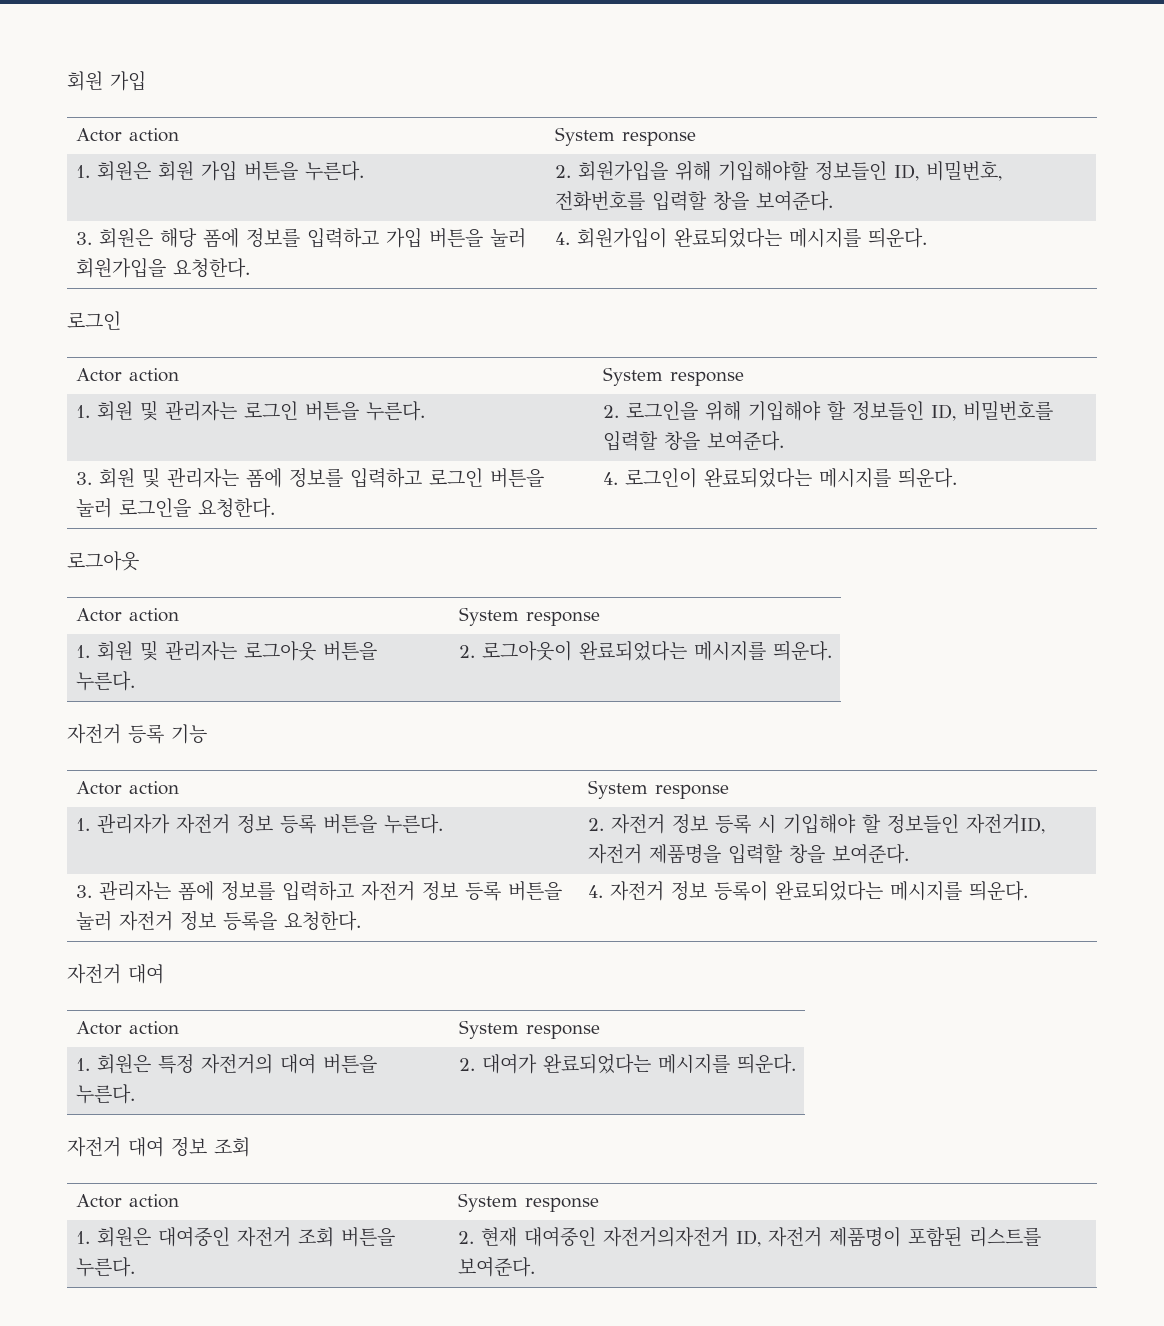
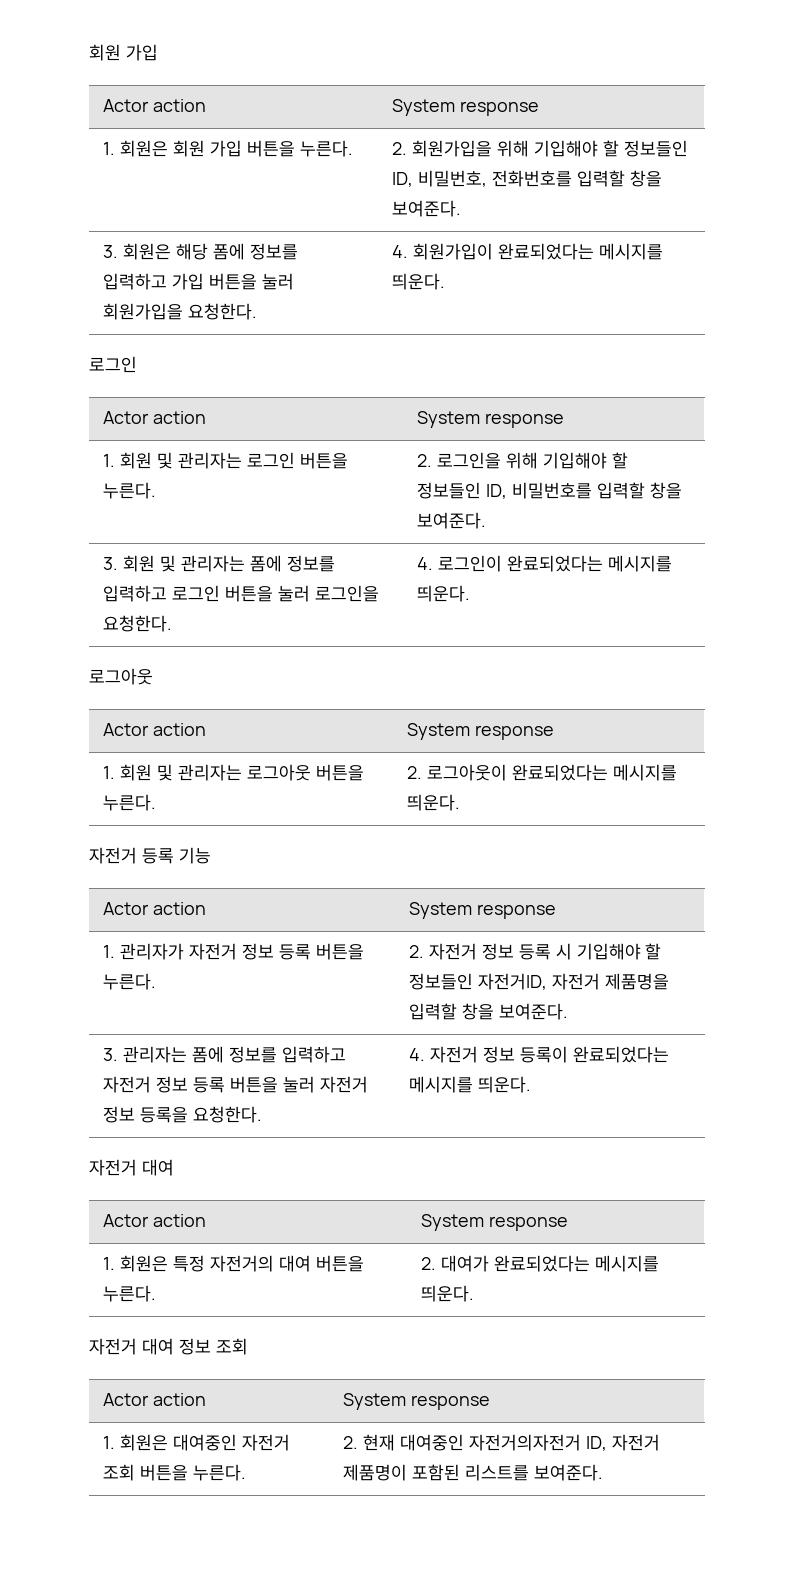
[717,161,809,181] 기입해야할 -> [533,140,619,157] 기입해야 할

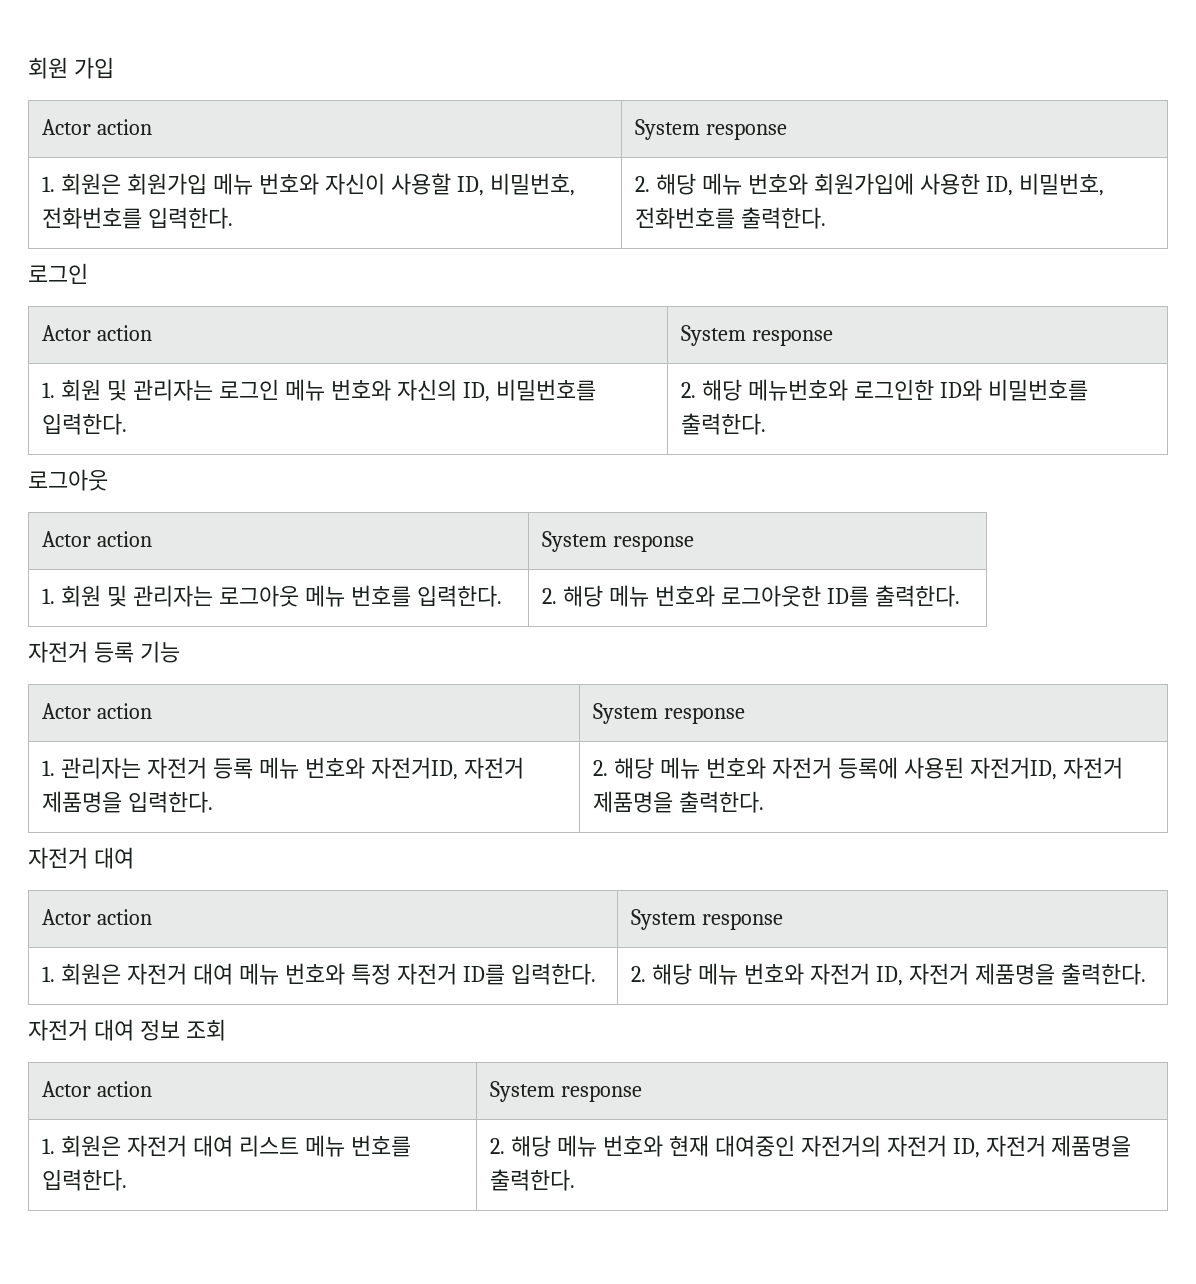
[172,140,353,157] [392,140,688,157] [392,170,662,187] [392,200,462,217] [103,243,298,260] [103,273,294,290] [103,303,258,320] [392,243,663,260] [392,273,446,290] 회원 가입 버튼을 누른다. | 2. 회원가입을 위해 기입해야 할 정보들인 ID, 비밀번호, 전화번호를 입력할 창을 보여준다. // 3. 회원은 해당 폼에 정보를 입력하고 가입 버튼을 눌러 회원가입을 요청한다. | 4. 회원가입이 완료되었다는 메시지를 띄운다. -> [126,173,575,196] [42,207,233,229] [635,173,1104,196] [635,207,826,229] 회원가입 메뉴 번호와 자신이 사용할 ID, 비밀번호, 전화번호를 입력한다. | 2. 해당 메뉴 번호와 회원가입에 사용한 ID, 비밀번호, 전화번호를 출력한다.
[299,452,348,469] [103,482,157,499] [417,452,628,469] [417,482,682,499] [417,512,487,529] [103,555,335,572] [103,585,379,602] [103,615,173,632] [417,555,672,572] [417,585,471,602] 버튼을 누른다. | 2. 로그인을 위해 기입해야 할 정보들인 ID, 비밀번호를 입력할 창을 보여준다. // 3. 회원 및 관리자는 폼에 정보를 입력하고 로그인 버튼을 눌러 로그인을 요청한다. | 4. 로그인이 완료되었다는 메시지를 띄운다. -> [284,379,596,402] [42,413,128,435] [681,379,1088,401] [681,413,767,435] 메뉴 번호와 자신의 ID, 비밀번호를 입력한다. | 2. 해당 메뉴번호와 로그인한 ID와 비밀번호를 출력한다.
[315,764,364,781] [103,794,157,811] [407,764,677,781] [407,794,461,811] 버튼을 누른다. | 2. 로그아웃이 완료되었다는 메시지를 띄운다. -> [304,585,502,607] [542,585,960,607] 메뉴 번호를 입력한다. | 2. 해당 메뉴 번호와 로그아웃한 ID를 출력한다.
[120,943,364,960] [103,973,157,990] [409,943,662,960] [409,973,669,990] [409,1003,568,1020] [103,1046,346,1063] [103,1076,368,1093] [103,1106,262,1123] [409,1046,669,1063] [409,1076,532,1093] 관리자가 자전거 정보 등록 버튼을 누른다. | 2. 자전거 정보 등록 시 기입해야 할 정보들인 자전거ID, 자전거 제품명을 입력할 창을 보여준다. // 3. 관리자는 폼에 정보를 입력하고 자전거 정보 등록 버튼을 눌러 자전거 정보 등록을 요청한다. | 4. 자전거 정보 등록이 완료되었다는 메시지를 띄운다. -> [60,757,524,780] [42,791,213,813] [593,757,1123,780] [593,791,764,813] 관리자는 자전거 등록 메뉴 번호와 자전거ID, 자전거 제품명을 입력한다. | 2. 해당 메뉴 번호와 자전거 등록에 사용된 자전거ID, 자전거 제품명을 출력한다.
[172,1255,364,1272] [103,1285,157,1302] [421,1255,659,1272] [421,1285,475,1302] 특정 자전거의 대여 버튼을 누른다. | 2. 대여가 완료되었다는 메시지를 띄운다. -> [126,963,596,985] [631,963,1146,986] 자전거 대여 메뉴 번호와 특정 자전거 ID를 입력한다. | 2. 해당 메뉴 번호와 자전거 ID, 자전거 제품명을 출력한다.
[172,1434,290,1451] [103,1464,246,1481] [343,1434,660,1451] [343,1464,603,1481] 대여중인 자전거 조회 버튼을 누른다. | 2. 현재 대여중인 자전거의자전거 ID, 자전거 제품명이 포함된 리스트를 보여준다. -> [126,1135,411,1157] [42,1169,128,1191] [490,1135,1132,1158] [490,1169,576,1191] 자전거 대여 리스트 메뉴 번호를 입력한다. | 2. 해당 메뉴 번호와 현재 대여중인 자전거의 자전거 ID, 자전거 제품명을 출력한다.

